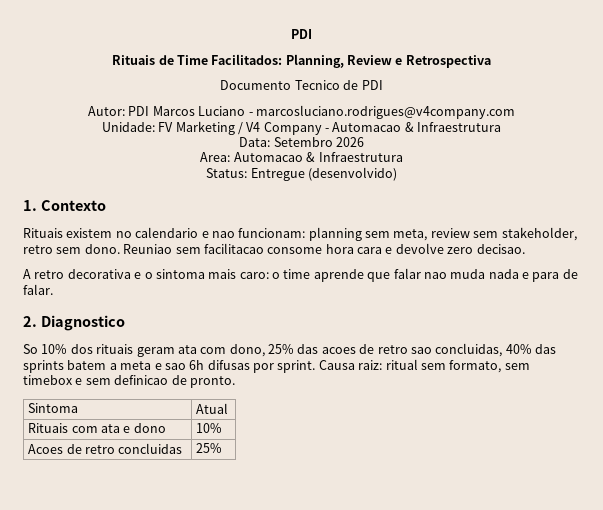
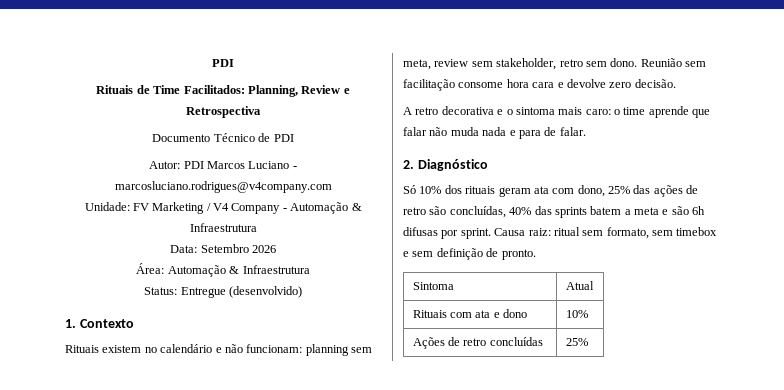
[294,80,340,90] Tecnico -> [213,133,255,142] Técnico
[332,122,402,132] Automacao -> [290,202,349,214] Automação
[200,152,303,162] Area: Automacao -> [136,263,226,277] Área: Automação
[135,227,235,238] calendario e nao -> [160,344,243,353] calendário e não
[123,243,264,254] Reuniao sem facilitacao -> [640,58,706,67] [403,79,455,91] Reunião sem facilitação
[476,244,525,254] decisao. -> [634,79,676,88] decisão.
[423,272,447,279] nao -> [429,127,448,136] não
[40,315,125,331] [23,344,38,354] Diagnostico // So -> [417,159,488,171] [403,185,416,194] Diagnóstico // Só
[321,343,503,357] acoes de retro sao concluidas, -> [653,185,699,197] [403,206,506,218] ações de retro são concluídas,
[164,363,186,370] sao -> [671,206,689,215] são
[114,375,169,385] definicao -> [436,248,483,260] definição
[28,443,183,454] Acoes de retro concluidas -> [412,337,543,349] Ações de retro concluídas

